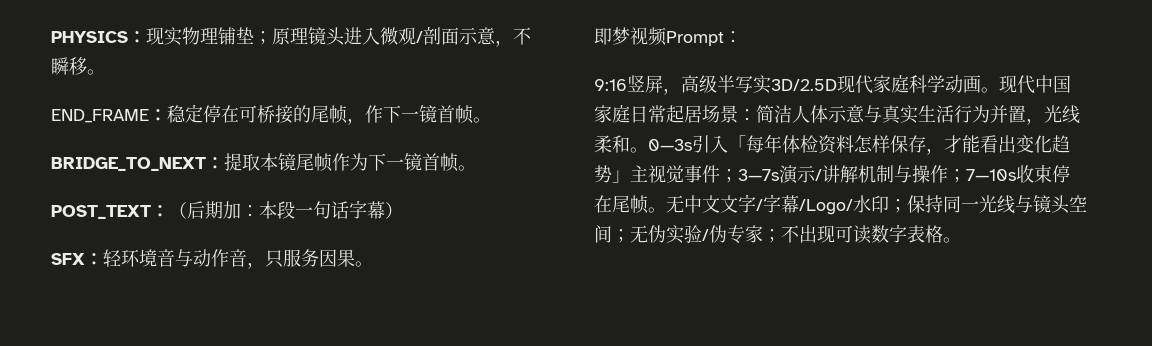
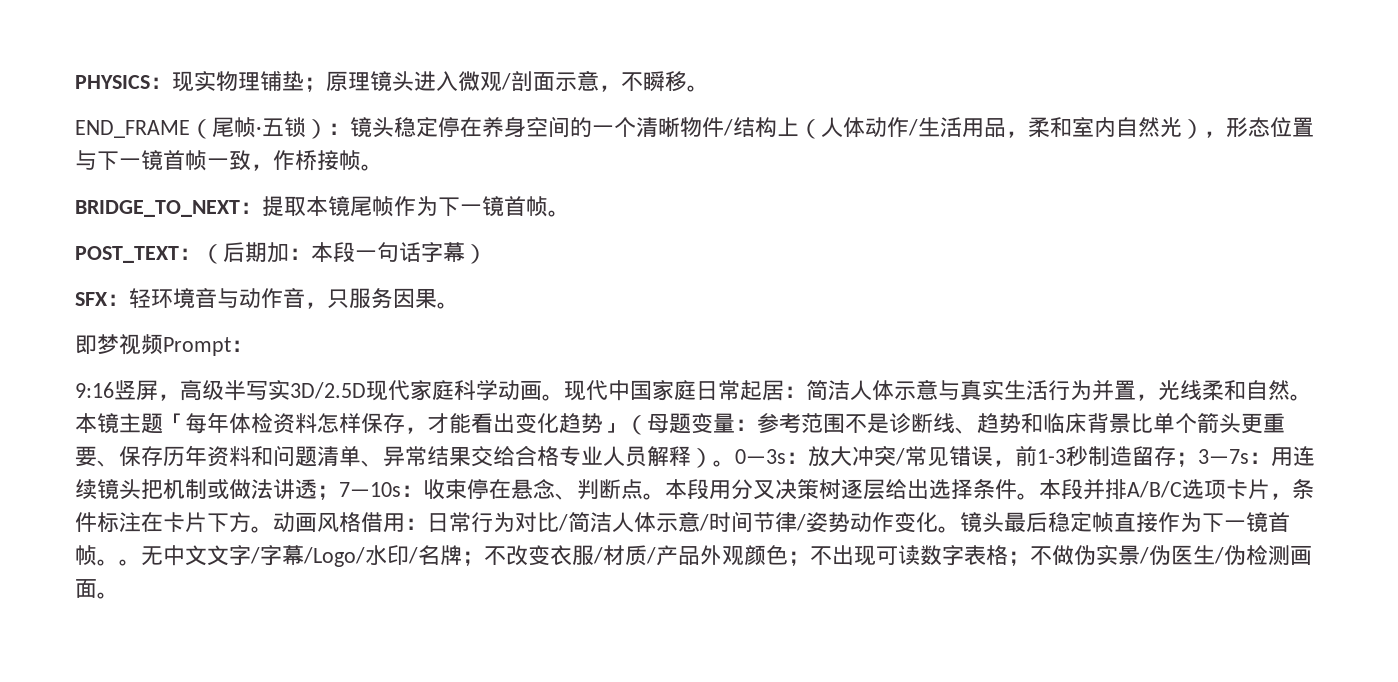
[149,104,455,125] ：稳定停在可桥接的尾帧，作下一镜首 -> [190,116,1314,139] [75,150,339,171] （尾帧·五锁）：镜头稳定停在养身空间的一个清晰物件/结构上（人体动作/生活用品，柔和室内自然光），形态位置与下一镜首帧一致，作桥接
[702,105,738,123] 场景 -> (784, 390) none
[630,135,728,153] 。0—3s引入 -> [1246,380,1312,401] [75,413,163,434] 自然。本镜主题
[630,165,1070,184] [594,195,649,214] 主视觉事件；3—7s演示/讲解机制与操作；7—10s收束停在尾帧 -> [625,413,1285,435] [75,445,1315,468] [75,479,1314,500] [75,511,1290,533] [75,545,119,566] （母题变量：参考范围不是诊断线、趋势和临床背景比单个箭头更重要、保存历年资料和问题清单、异常结果交给合格专业人员解释）。0—3s：放大冲突/常见错误，前1-3秒制造留存；3—7s：用连续镜头把机制或做法讲透；7—10s：收束停在悬念、判断点。本段用分叉决策树逐层给出选择条件。本段并排A/B/C选项卡片，条件标注在卡片下方。动画风格借用：日常行为对比/简洁人体示意/时间节律/姿势动作变化。镜头最后稳定帧直接作为下一镜首帧。
[889,195,1087,214] [594,225,763,244] ；保持同一光线与镜头空间；无伪实验/伪专家 -> [408,545,788,566] /名牌；不改变衣服/材质/产品外观颜色
(943, 234) none -> [1008,545,1312,566] [75,579,97,598] ；不做伪实景/伪医生/伪检测画面

